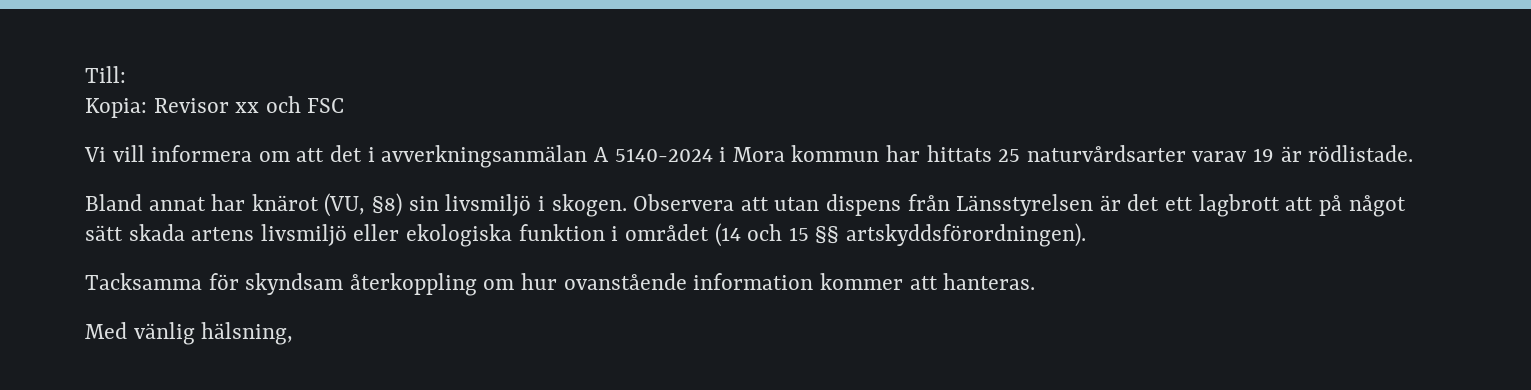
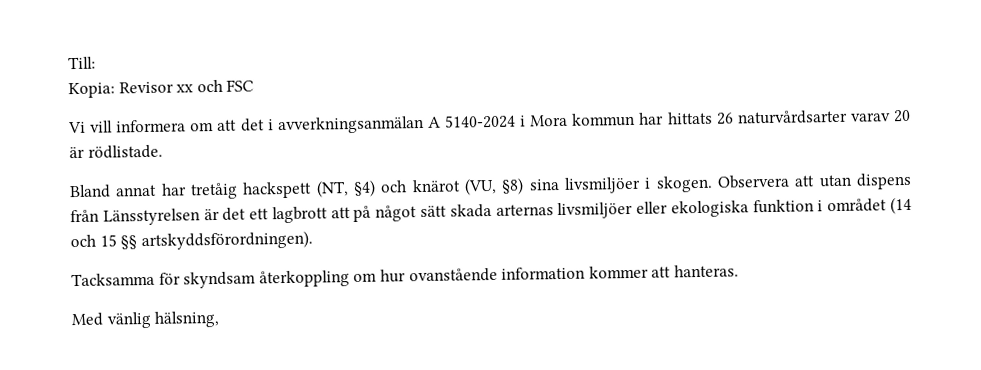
[998,149,1021,162] 25 -> [715,112,734,125] 26
[1253,148,1275,162] 19 -> [892,109,911,123] 20
(246, 202) none -> [190,179,408,200] tretåig hackspett (NT, §4) och
[408,194,532,216] sin livsmiljö -> [528,176,641,194] sina livsmiljöer
[191,224,347,246] artens livsmiljö -> [495,201,634,220] arternas livsmiljöer

